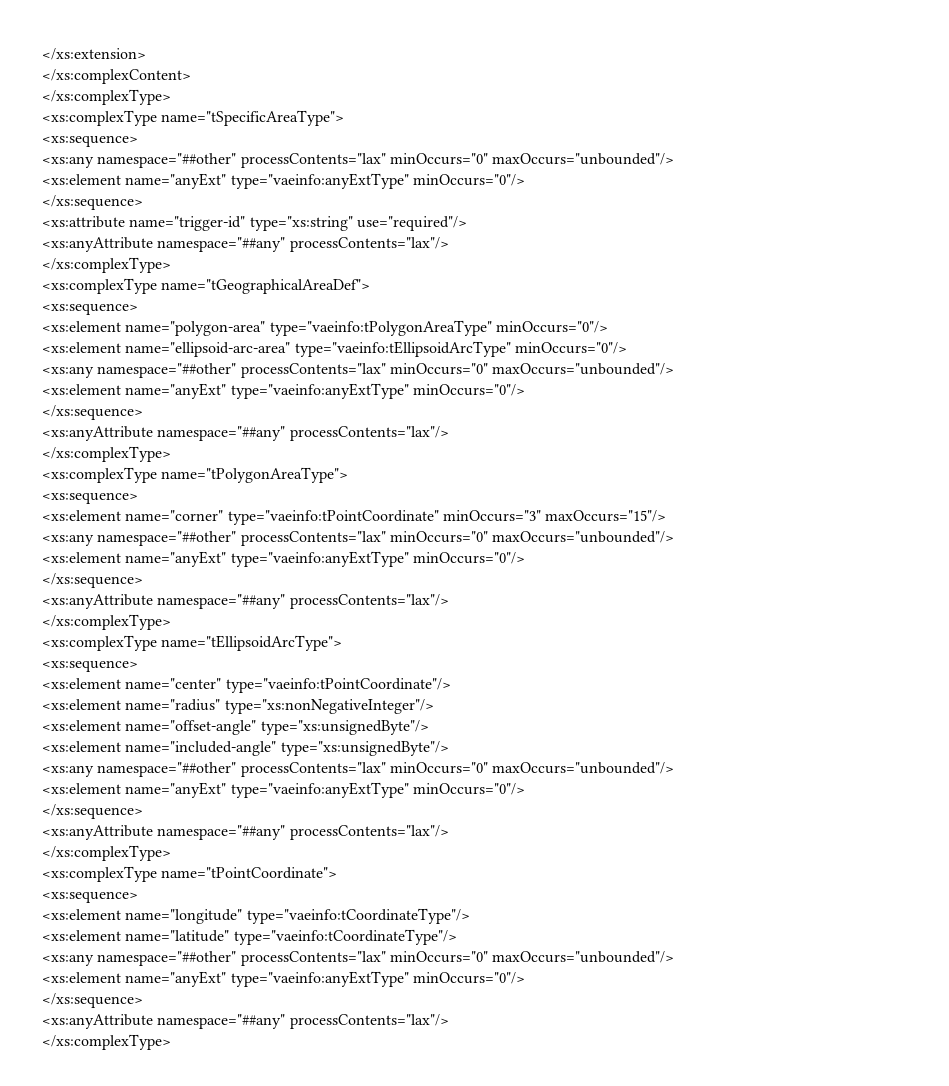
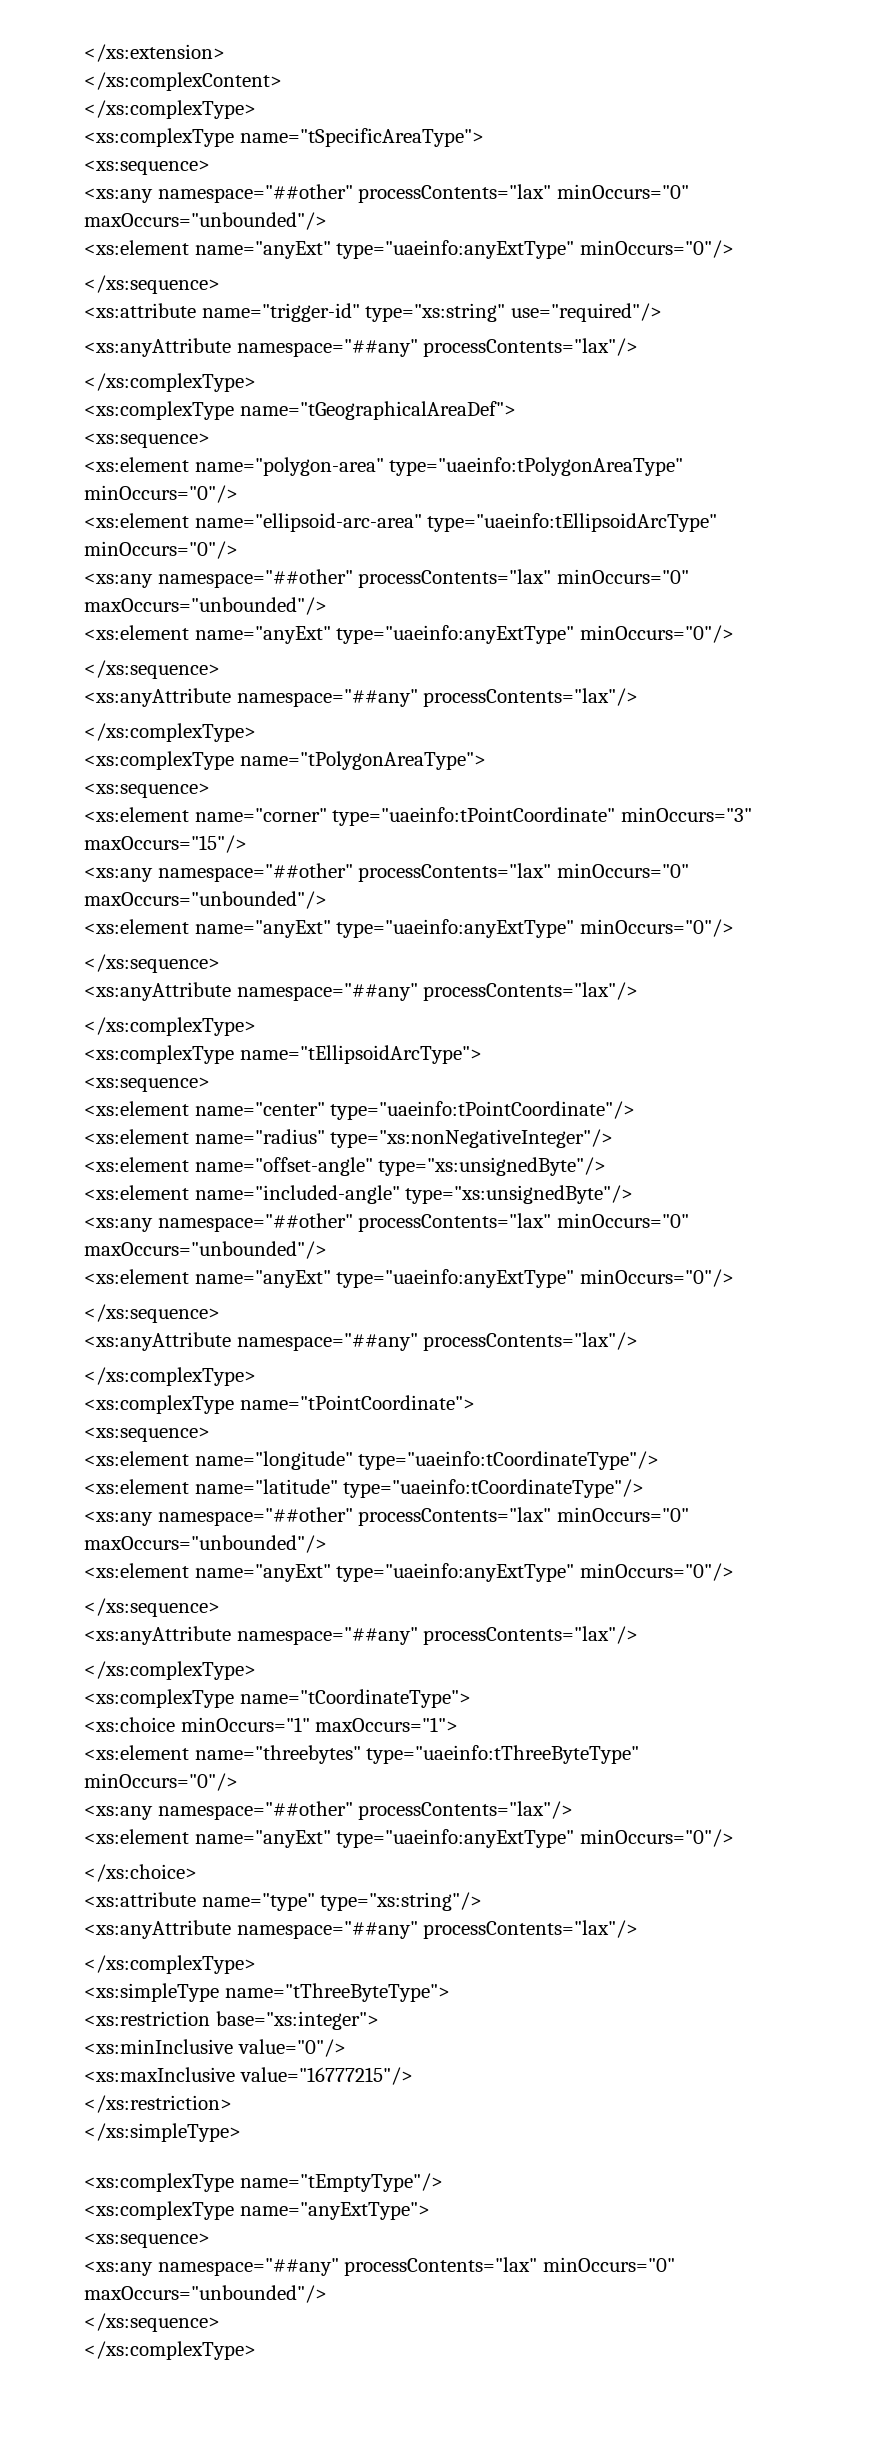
[230,173,409,189] type="vaeinfo:anyExtType" -> [336,240,575,259] type="uaeinfo:anyExtType"
[269,320,492,336] type="vaeinfo:tPolygonAreaType" -> [389,457,684,476] type="uaeinfo:tPolygonAreaType"
[294,341,511,357] type="vaeinfo:tEllipsoidArcType" -> [427,513,718,532] type="uaeinfo:tEllipsoidArcType"
[230,383,409,399] type="vaeinfo:anyExtType" -> [336,625,575,644] type="uaeinfo:anyExtType"
[227,510,439,525] type="vaeinfo:tPointCoordinate" -> [332,807,616,826] type="uaeinfo:tPointCoordinate"
[230,551,409,567] type="vaeinfo:anyExtType" -> [336,919,575,938] type="uaeinfo:anyExtType"
[225,678,451,693] type="vaeinfo:tPointCoordinate"/> -> [330,1101,636,1120] type="uaeinfo:tPointCoordinate"/>
[230,782,409,798] type="vaeinfo:anyExtType" -> [336,1269,575,1288] type="uaeinfo:anyExtType"
[246,908,470,924] type="vaeinfo:tCoordinateType"/> -> [358,1451,660,1470] type="uaeinfo:tCoordinateType"/>
[233,929,457,945] [42,951,675,966] [42,971,525,987] [42,993,143,1008] [42,1014,449,1029] [42,1034,171,1050] type="vaeinfo:tCoordinateType"/> // <xs:any namespace="##other" processContents="lax" minOccurs="0" maxOccurs="unbounded"/> // <xs:element name="anyExt" type="vaeinfo:anyExtType" minOccurs="0"/> // </xs:sequence> // <xs:anyAttribute namespace="##any" processContents="lax"/> // </xs:complexType> -> [343,1479,645,1498] [84,1507,689,1526] [84,1535,327,1553] [84,1563,734,1582] [84,1598,220,1617] [84,1626,639,1645] [84,1661,256,1680] [84,1689,471,1708] [84,1717,459,1732] [84,1745,640,1764] [84,1773,238,1791] [84,1801,574,1820] [84,1829,734,1848] [84,1864,197,1882] [84,1892,483,1911] [84,1920,639,1939] [84,1955,256,1974] [84,1983,450,2002] [84,2011,379,2030] [84,2039,346,2057] [84,2067,413,2085] [84,2095,232,2113] [84,2123,241,2142] [84,2173,443,2192] [84,2201,430,2220] [84,2233,210,2248] [84,2257,675,2276] [84,2285,327,2303] [84,2313,220,2332] [84,2341,256,2360] type="uaeinfo:tCoordinateType"/> // <xs:any namespace="##other" processContents="lax" minOccurs="0" maxOccurs="unbounded"/> // <xs:element name="anyExt" type="uaeinfo:anyExtType" minOccurs="0"/> // </xs:sequence> // <xs:anyAttribute namespace="##any" processContents="lax"/> // </xs:complexType> // <xs:complexType name="tCoordinateType"> // <xs:choice minOccurs="1" maxOccurs="1"> // <xs:element name="threebytes" type="uaeinfo:tThreeByteType" minOccurs="0"/> // <xs:any namespace="##other" processContents="lax"/> // <xs:element name="anyExt" type="uaeinfo:anyExtType" minOccurs="0"/> // </xs:choice> // <xs:attribute name="type" type="xs:string"/> // <xs:anyAttribute namespace="##any" processContents="lax"/> // </xs:complexType> // <xs:simpleType name="tThreeByteType"> // <xs:restriction base="xs:integer"> // <xs:minInclusive value="0"/> // <xs:maxInclusive value="16777215"/> // </xs:restriction> // </xs:simpleType> // <xs:complexType name="tEmptyType"/> // <xs:complexType name="anyExtType"> // <xs:sequence> // <xs:any namespace="##any" processContents="lax" minOccurs="0" maxOccurs="unbounded"/> // </xs:sequence> // </xs:complexType>

